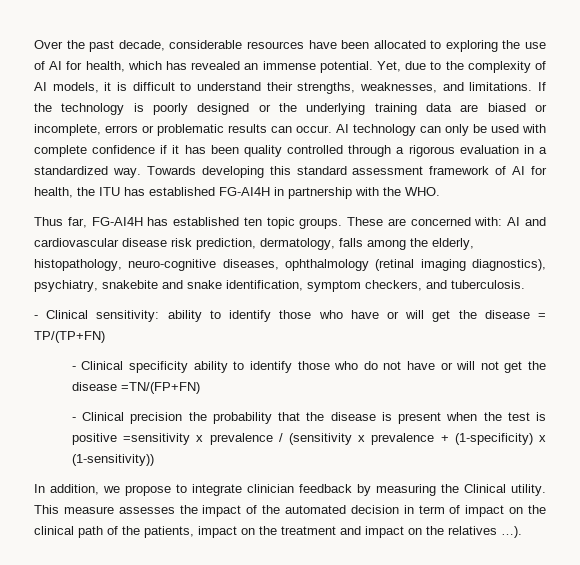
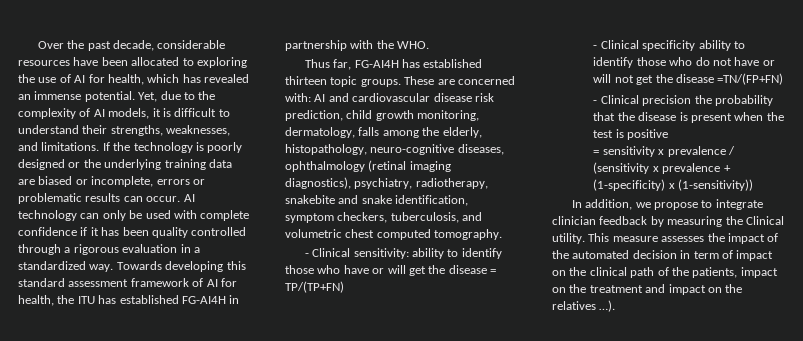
[243,217,262,226] ten -> [285,76,327,85] thirteen
(256, 244) none -> [346,110,480,121] child growth monitoring,
(98, 286) none -> [415,178,488,189] radiotherapy,
[426,280,525,289] and tuberculosis. -> [390,212,483,223] [285,229,503,240] tuberculosis, and volumetric chest computed tomography.
[123,433,191,445] =sensitivity -> [593,146,655,157] // = sensitivity

